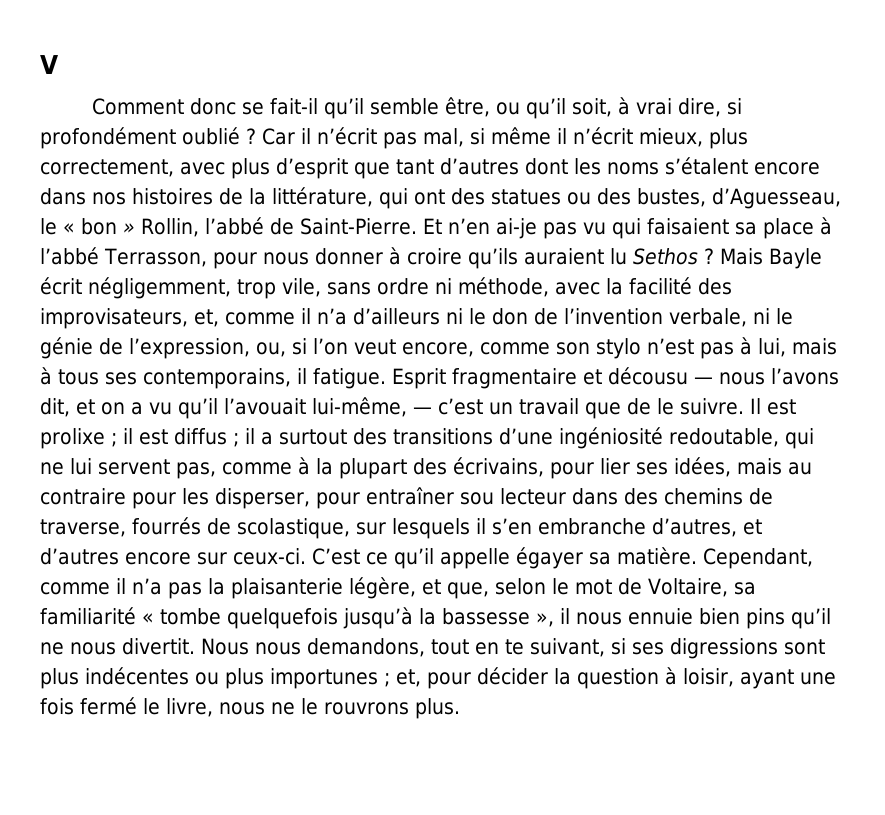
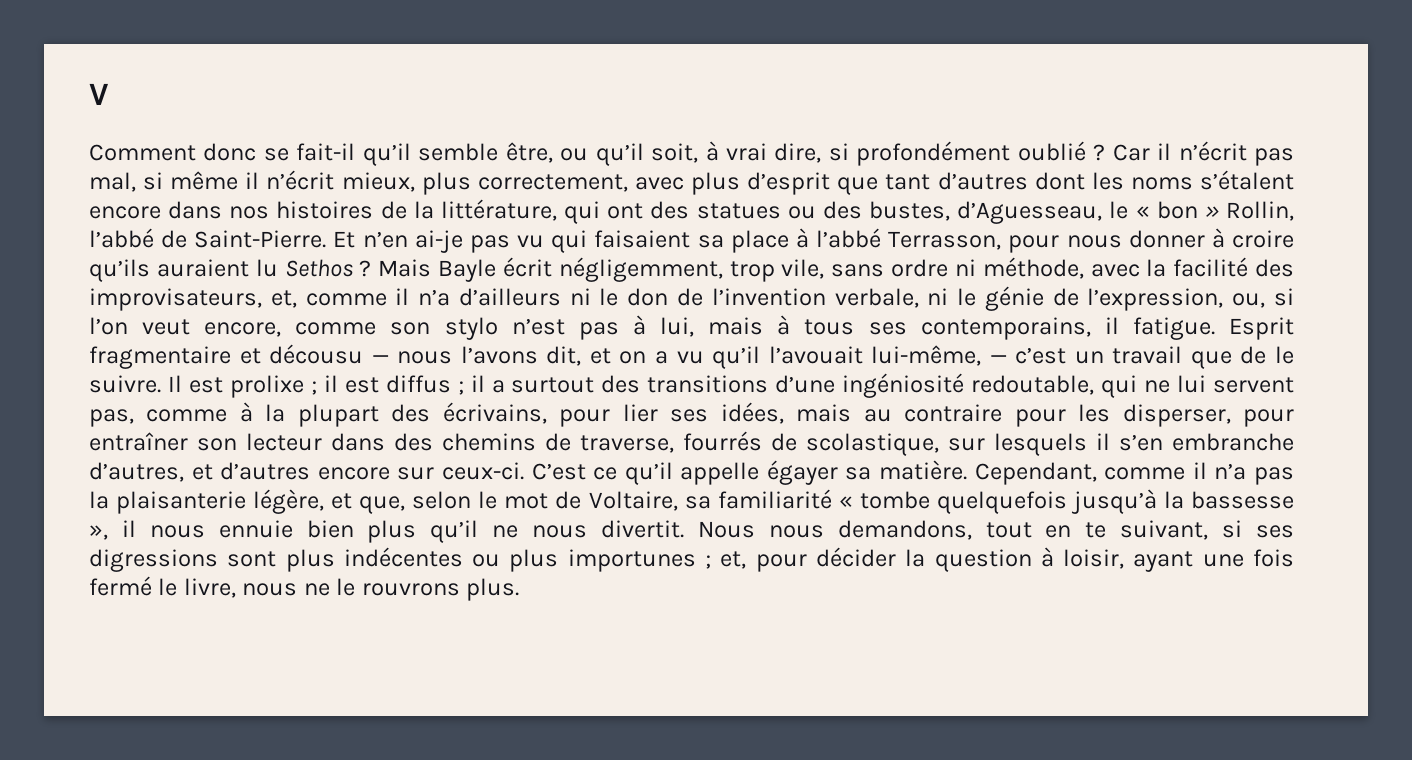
[460,492,494,505] sou -> [197,438,237,451] son
[746,608,785,629] pins -> [367,520,417,543] plus

